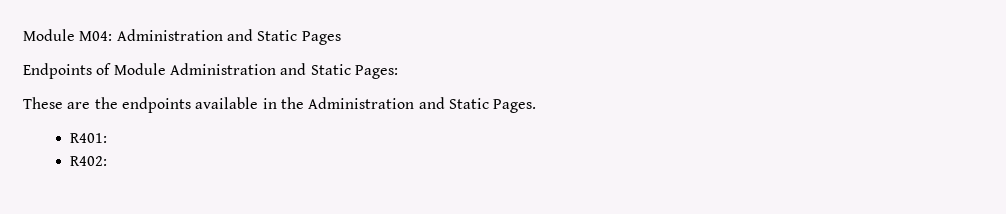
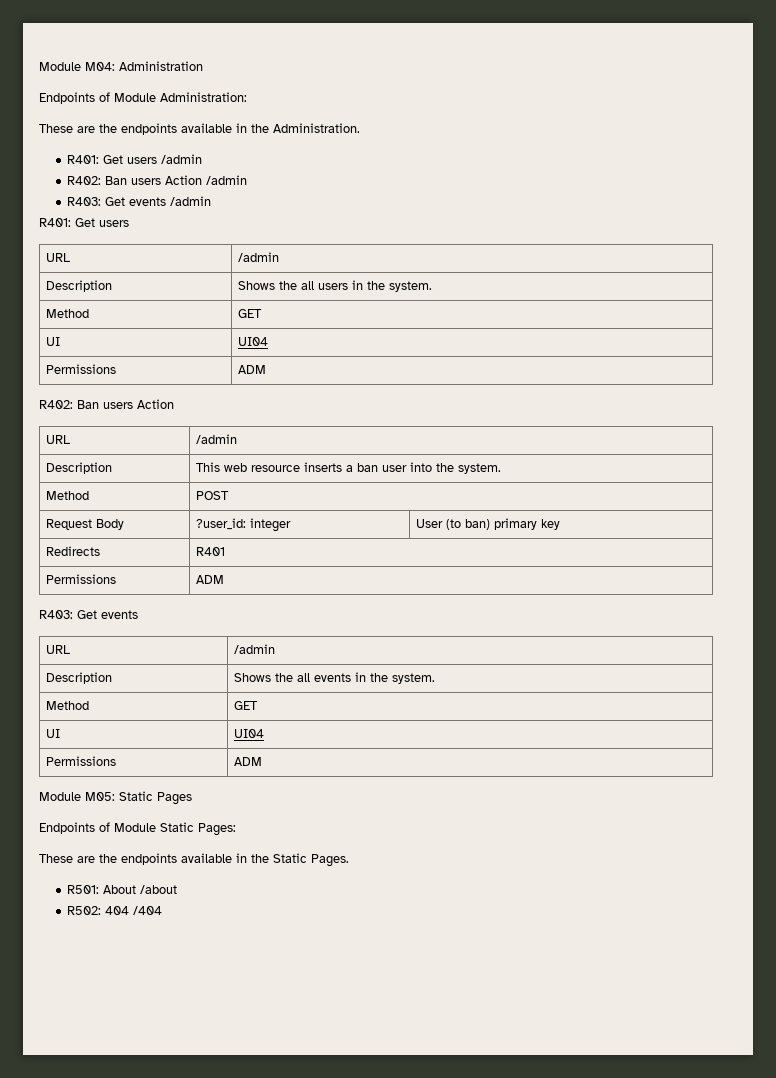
[226,29,253,41] and -> [39,92,247,104] [39,123,360,135] [67,154,203,164] [67,175,248,185] [67,196,212,206] [39,218,129,227] [45,253,70,262] [237,252,279,262] [45,280,112,292] [237,280,432,292] [45,309,89,318] [237,309,262,318] [45,337,60,346] [237,337,268,346] [45,364,116,374] [237,365,266,374] [39,399,174,409] [45,435,70,444] [195,434,237,444] [45,462,112,474] [195,462,501,474] [45,491,89,500] [195,491,229,500] [45,519,124,530] [195,518,291,532] [415,518,560,530] [45,546,100,556] [195,547,225,556] [45,574,116,584] [195,575,224,584] [39,610,138,619] [45,645,70,654] [233,644,275,654] [45,672,112,684] [233,672,435,684] [45,701,89,710] [233,701,258,710] [45,729,60,738] [233,729,264,738] [45,756,116,766] [233,757,262,766] [39,792,115,801] // Endpoints of Module Administration: // These are the endpoints available in the Administration. // R401: Get users /admin // R402: Ban users Action /admin // R403: Get events /admin // R401: Get users // URL | /admin // Description | Shows the all users in the system. // Method | GET // UI | UI04 // Permissions | ADM // R402: Ban users Action // URL | /admin // Description | This web resource inserts a ban user into the system. // Method | POST // Request Body | ?user_id: integer | User (to ban) primary key // Redirects | R401 // Permissions | ADM // R403: Get events // URL | /admin // Description | Shows the all events in the system. // Method | GET // UI | UI04 // Permissions | ADM // Module M05:
[169,63,307,75] Administration and -> (156, 827) none
[308,97,445,109] Administration and -> (269, 858) none
[69,133,107,143] [69,156,107,166] R401: // R402: -> [67,885,178,894] [67,906,163,915] R501: About /about // R502: 404 /404

